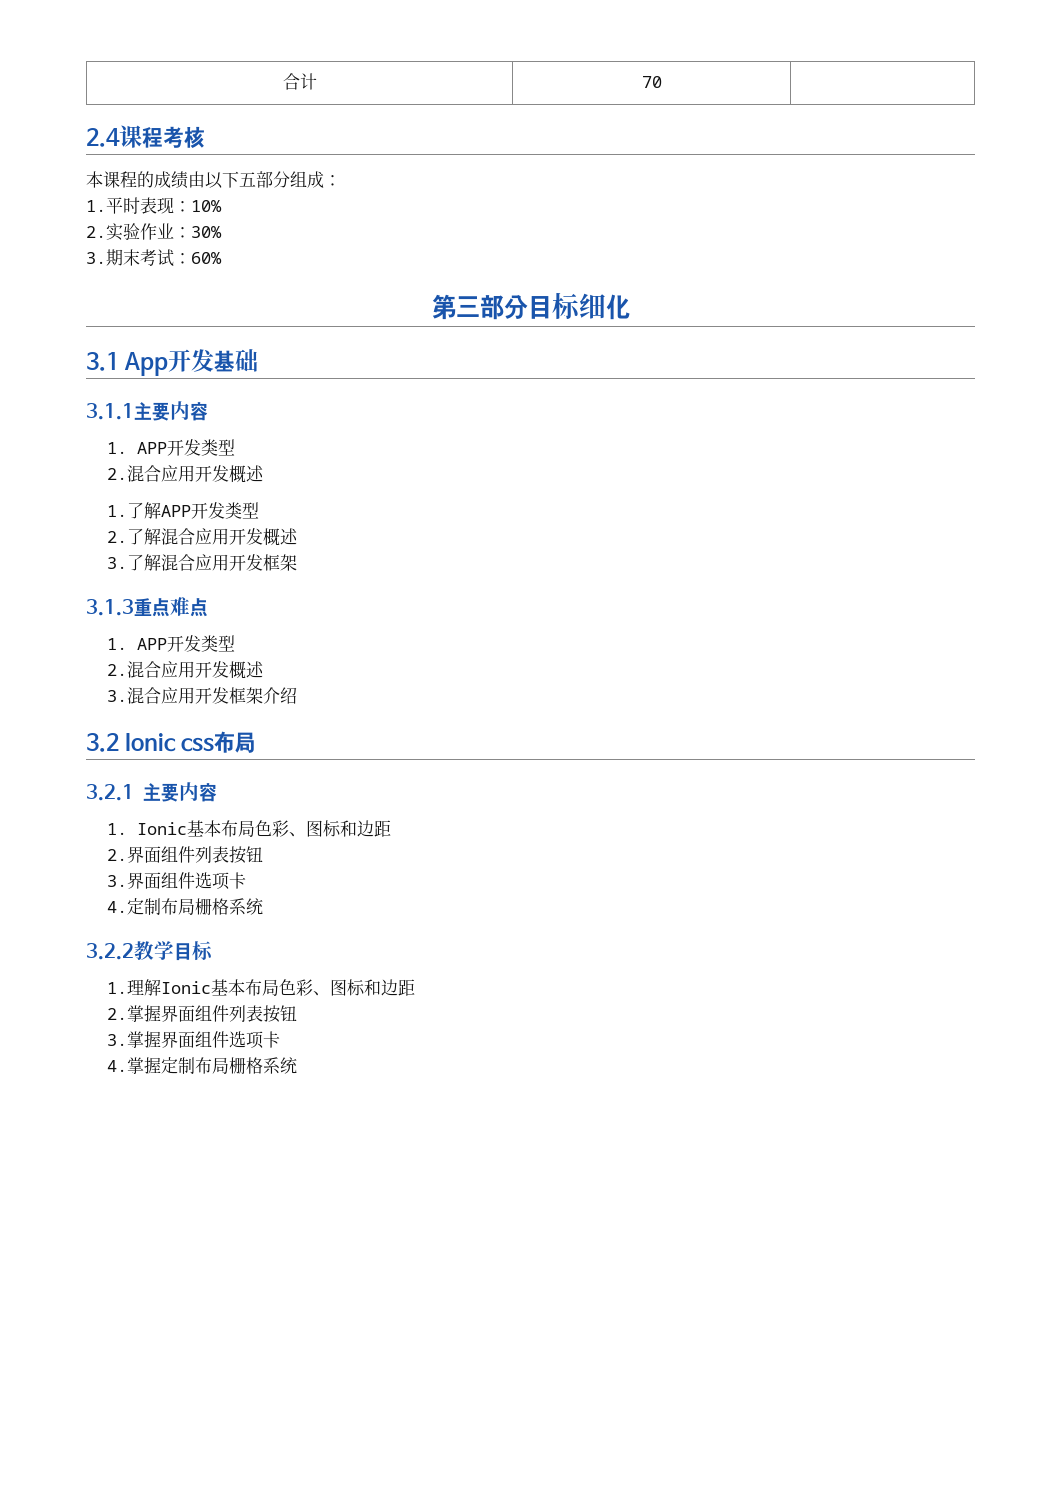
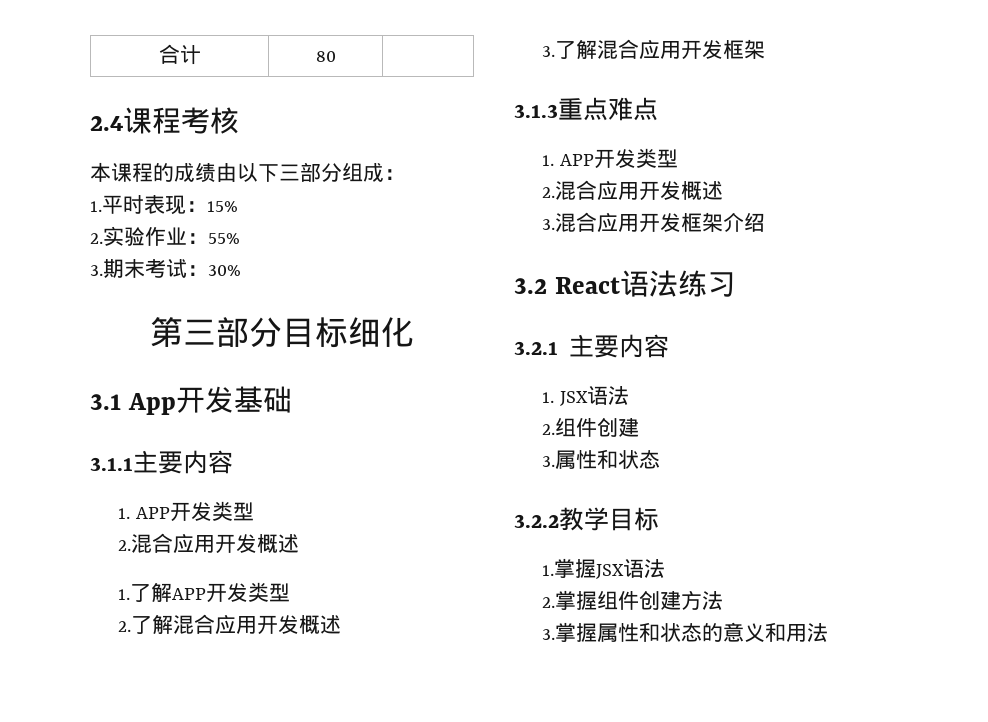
[641,76,662,88] 70 -> [315,51,336,62] 80
[239,172,256,187] 五 -> [279,164,300,181] 三
[191,200,222,212] 10% -> [207,201,238,212] 15%
[191,226,222,238] 30% -> [208,233,240,244] 55%
[191,252,222,264] 60% -> [208,265,241,276] 30%
[125,731,257,753] Ionic css布局 -> [554,270,736,297] React语法练习
[137,820,392,837] [107,846,264,864] [107,872,247,890] [107,898,264,915] [86,941,213,961] [107,979,416,996] [107,1005,298,1023] [107,1031,281,1049] [107,1057,298,1074] Ionic基本布局色彩、图标和边距 // 2.界面组件列表按钮 // 3.界面组件选项卡 // 4.定制布局栅格系统 // 3.2.2教学目标 // 1.理解Ionic基本布局色彩、图标和边距 // 2.掌握界面组件列表按钮 // 3.掌握界面组件选项卡 // 4.掌握定制布局栅格系统 -> [559,386,629,406] [541,417,639,437] [541,449,660,469] [514,507,659,531] [541,558,665,579] [541,590,723,610] [541,622,828,642] JSX语法 // 2.组件创建 // 3.属性和状态 // 3.2.2教学目标 // 1.掌握JSX语法 // 2.掌握组件创建方法 // 3.掌握属性和状态的意义和用法

